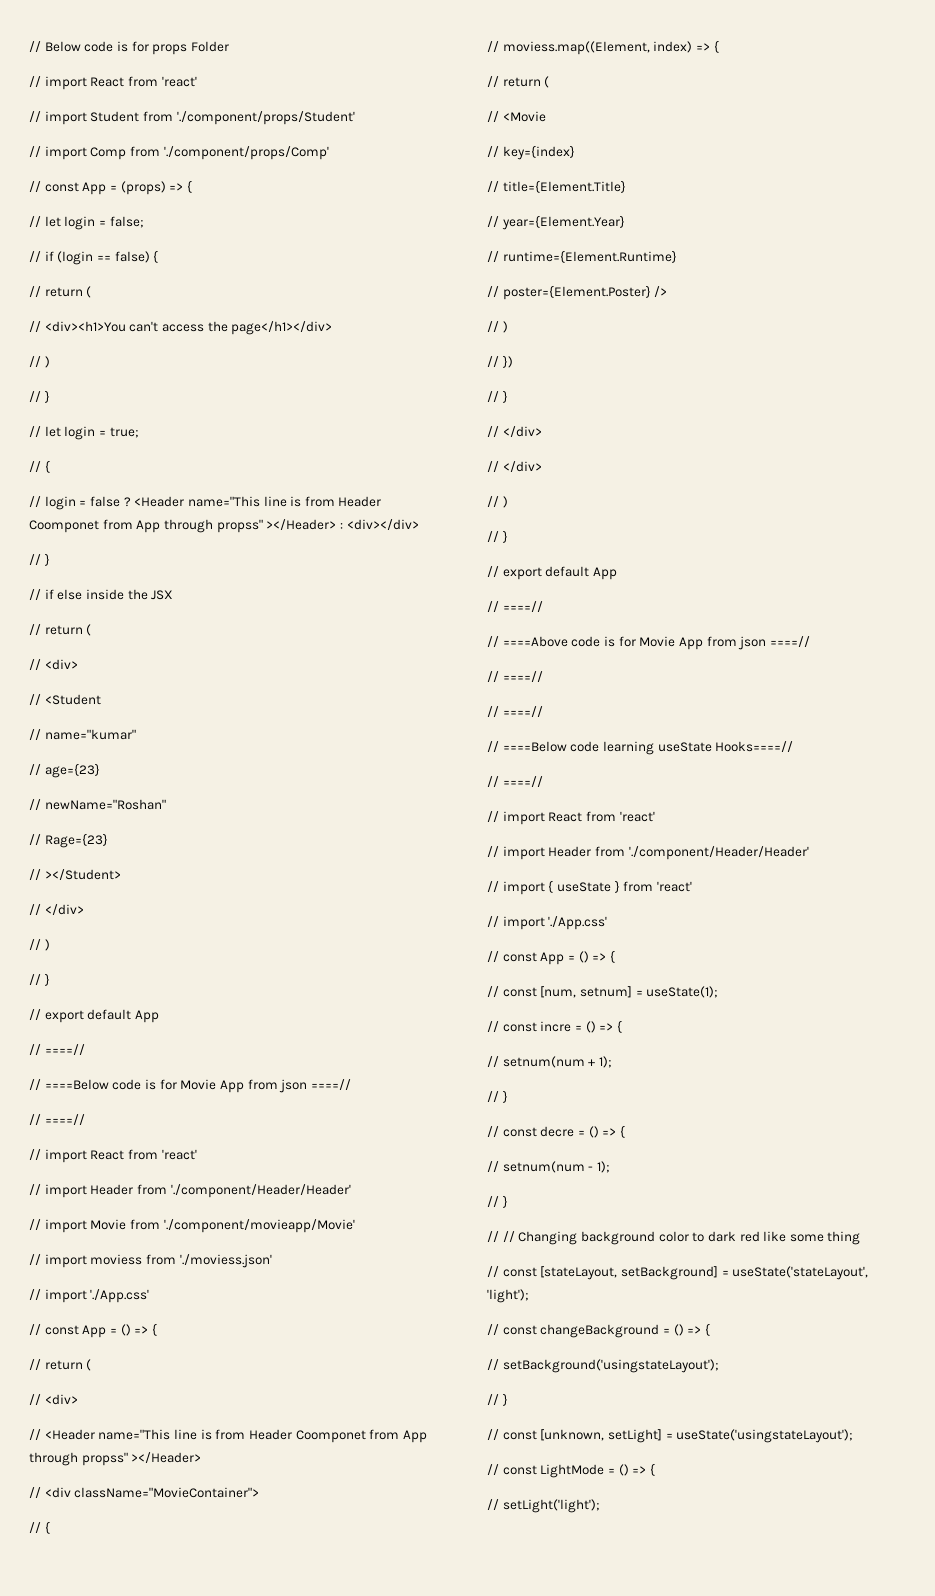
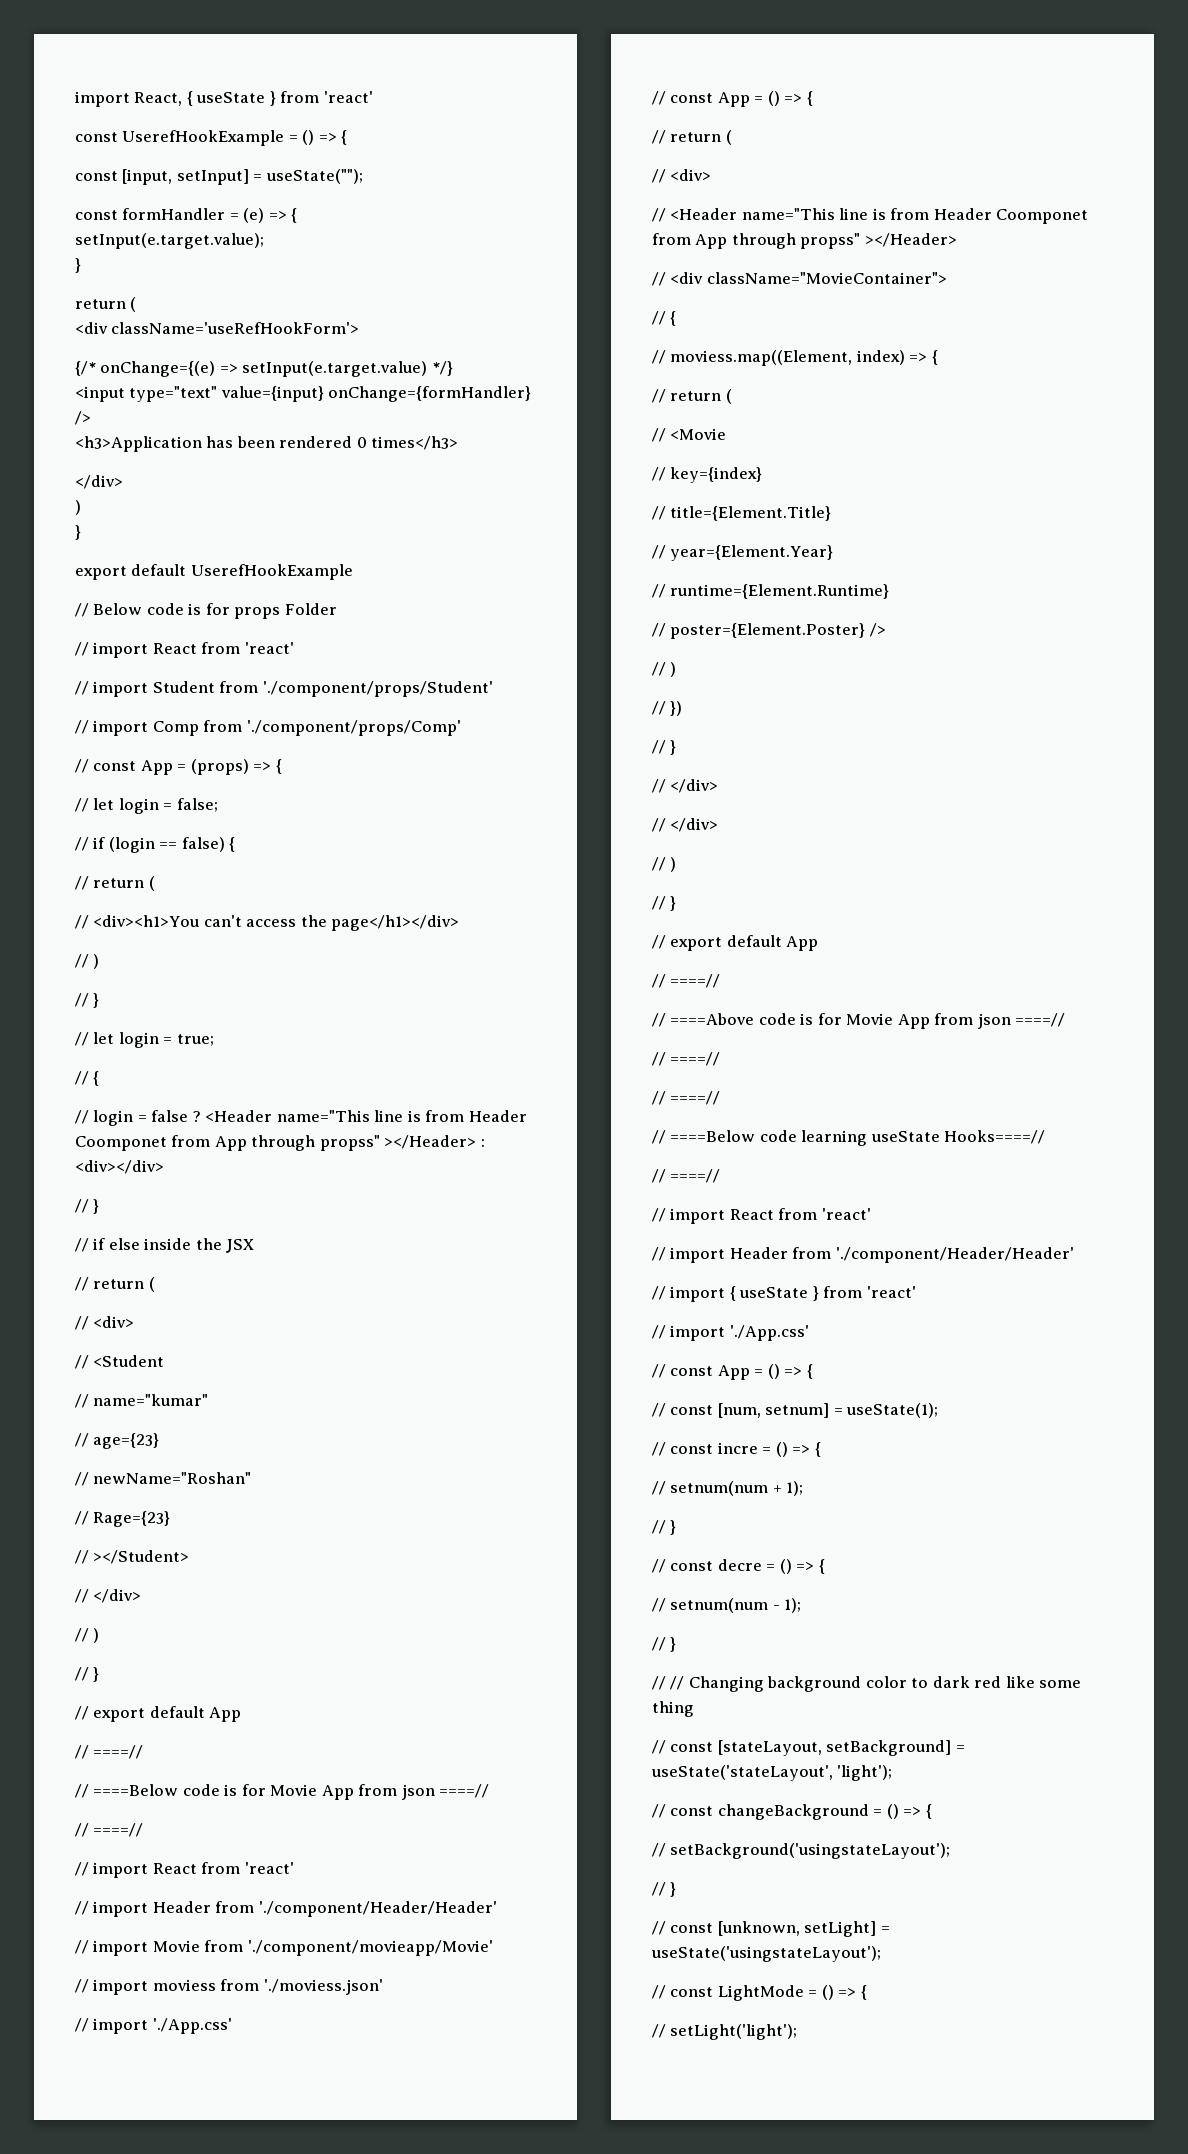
(29, 46) none -> [75,91,373,107] [75,130,348,146] [75,169,363,185] [75,208,298,223] [75,233,264,249] [75,258,81,273] [75,297,137,312] [75,322,360,334] [75,361,453,377] [75,386,532,402] [75,411,91,425] [75,436,459,452] [75,475,123,489] [75,500,81,515] [75,525,81,540] [75,564,353,580] import React, { useState } from 'react' // const UserefHookExample = () => { // const [input, setInput] = useState(""); // const formHandler = (e) => { // setInput(e.target.value); // } // return ( // <div className='useRefHookForm'> // {/* onChange={(e) => setInput(e.target.value) */} // <input type="text" value={input} onChange={formHandler} /> // <h3>Application has been rendered 0 times</h3> // </div> // ) // } // export default UserefHookExample //

